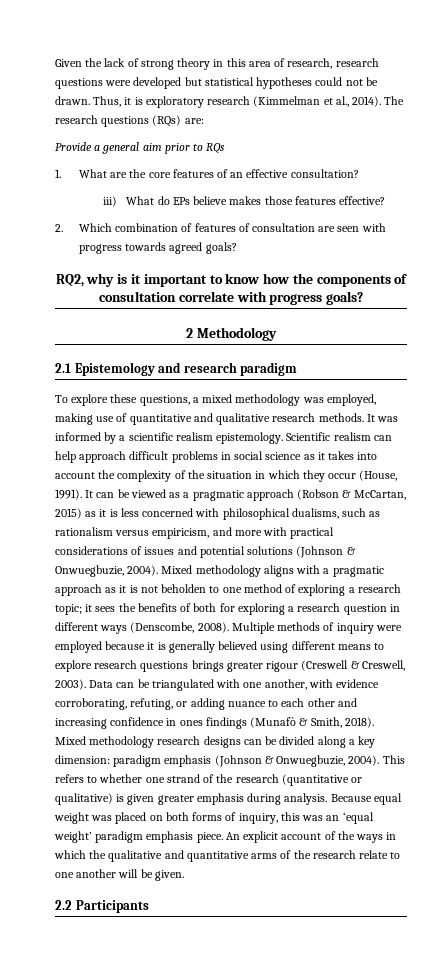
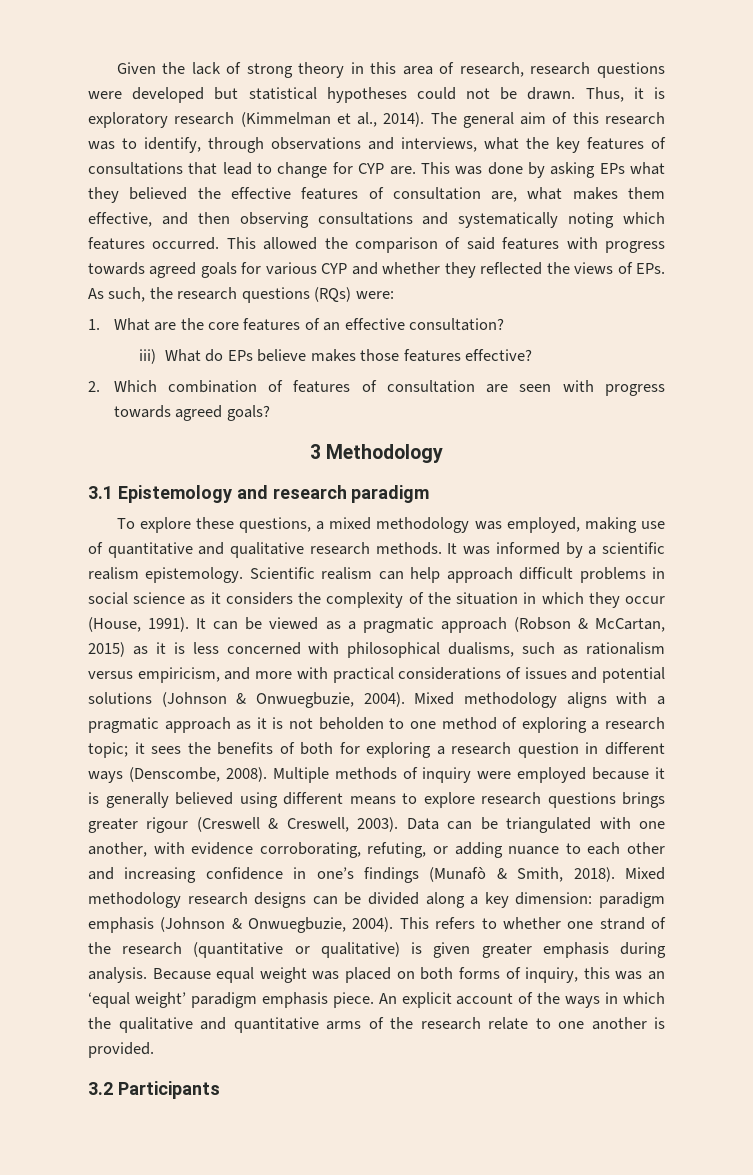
[55,115,204,127] [55,142,226,154] research questions (RQs) are: // Provide a general aim prior to RQs -> [462,112,665,128] [88,137,666,153] [88,162,665,178] [88,187,665,203] [88,212,665,228] [88,237,665,253] [88,262,665,278] [88,287,394,303] general aim of this research was to identify, through observations and interviews, what the key features of consultations that lead to change for CYP are. This was done by asking EPs what they believed the effective features of consultation are, what makes them effective, and then observing consultations and systematically noting which features occurred. This allowed the comparison of said features with progress towards agreed goals for various CYP and whether they reflected the views of EPs. As such, the research questions (RQs) were:
[55,273,408,287] [98,291,364,305] [186,328,194,338] RQ2, why is it important to know how the components of consultation correlate with progress goals? // 2 -> [309,444,321,459] 3
[55,363,71,373] 2.1 -> [88,486,113,499] 3.1
[328,451,378,460] [55,472,95,479] takes into account -> [225,592,293,605] considers
[179,720,203,726] ones -> [316,867,354,879] one’s
[118,869,184,881] [55,900,72,910] will be given. // 2.2 -> [654,1017,665,1029] [88,1042,154,1058] [88,1082,113,1095] is provided. // 3.2

